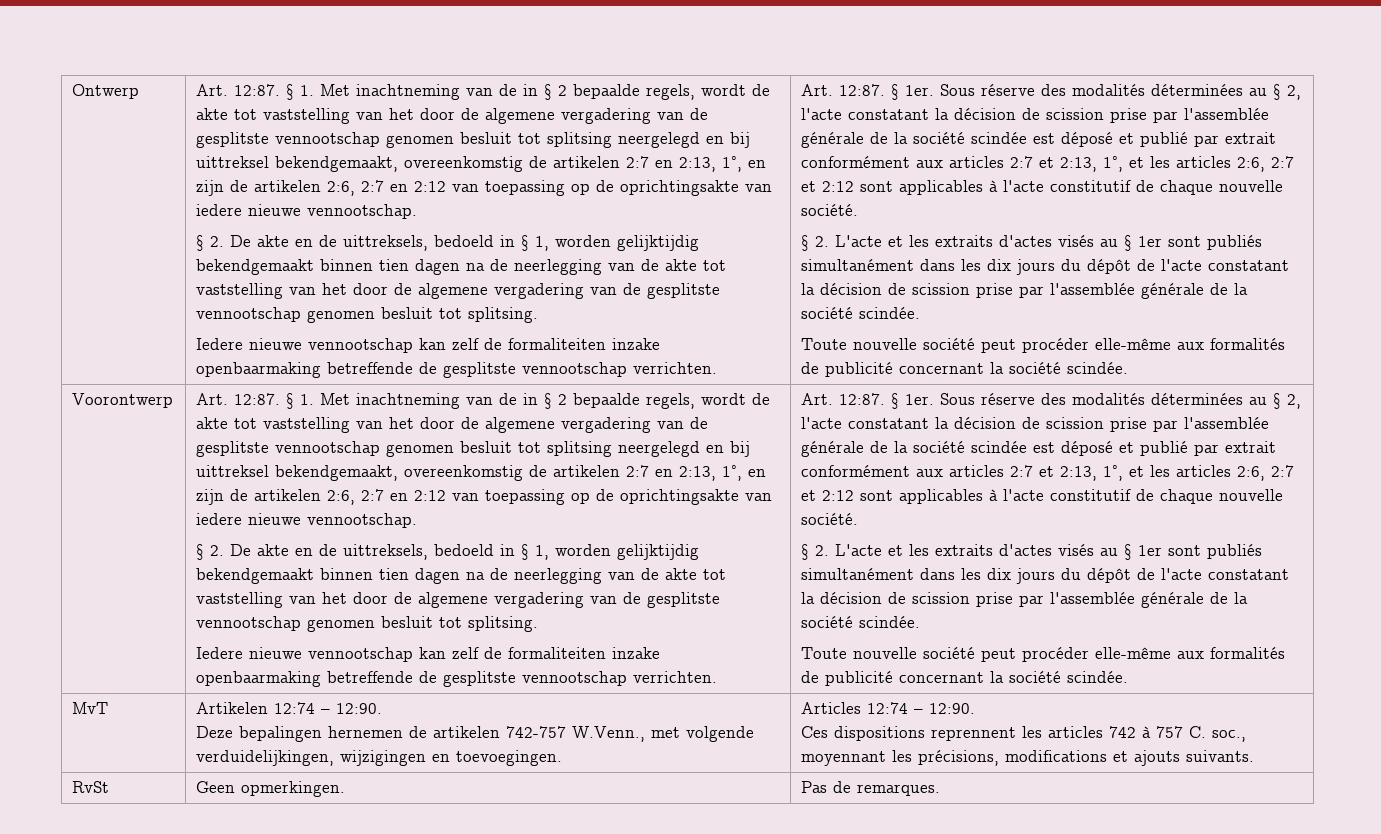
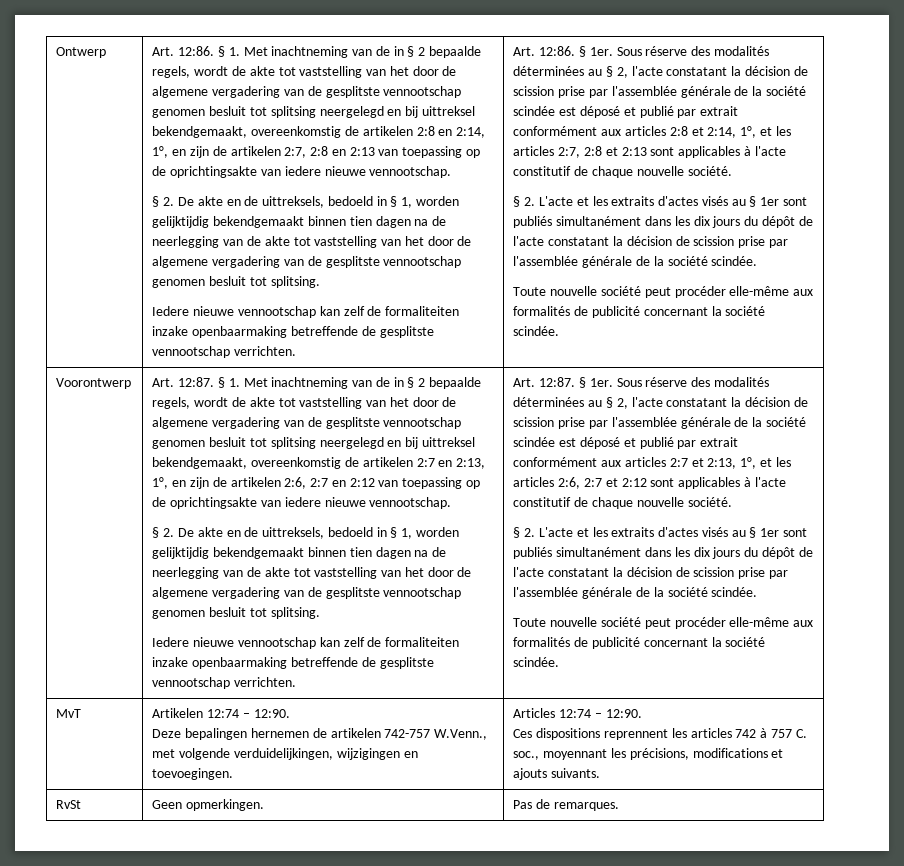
[234,84,281,96] 12:87. -> [178,46,215,56] 12:86.
[626,156,767,172] [196,180,447,196] 2:7 en 2:13, 1°, en zijn de artikelen 2:6, 2:7 en 2:12 -> [416,126,486,138] [152,146,375,158] 2:8 en 2:14, 1°, en zijn de artikelen 2:7, 2:8 en 2:13
[839,84,886,96] 12:87. -> [539,46,576,56] 12:86.
[1010,156,1295,172] [801,181,855,192] 2:7 et 2:13, 1°, et les articles 2:6, 2:7 et 2:12 -> [669,126,791,138] [513,146,647,158] 2:8 et 2:14, 1°, et les articles 2:7, 2:8 et 2:13

